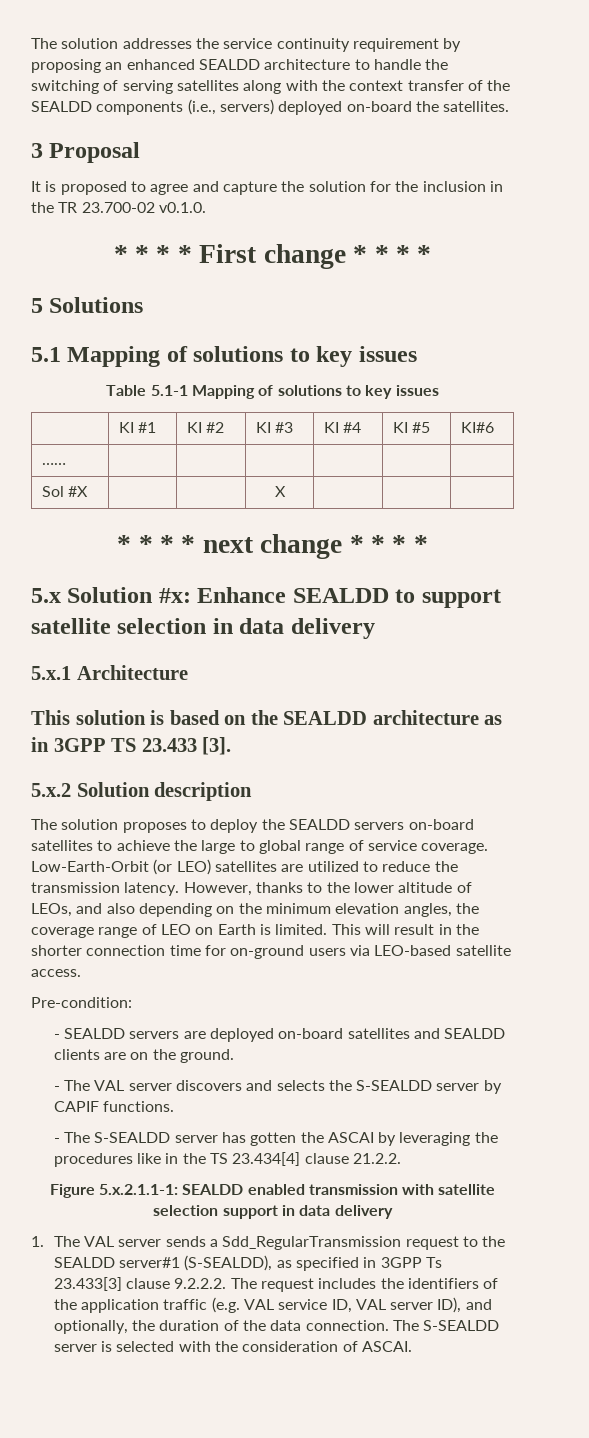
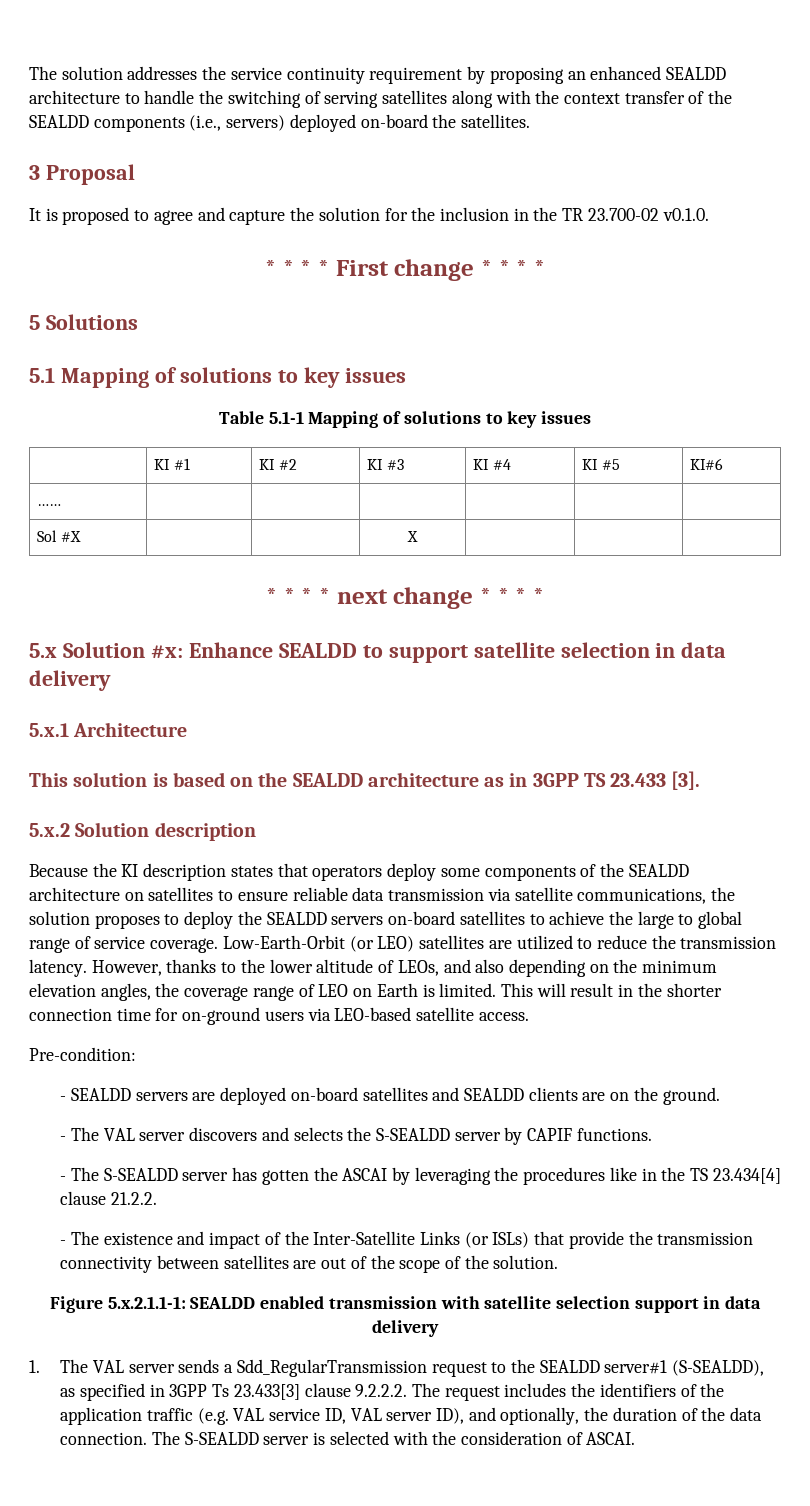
[31,819,57,830] The -> [29,863,689,881] [29,887,735,904] Because the KI description states that operators deploy some components of the SEALDD architecture on satellites to ensure reliable data transmission via satellite communications, the
(401, 1158) none -> [60,1231,754,1249] [60,1255,559,1273] // - The existence and impact of the Inter-Satellite Links (or ISLs) that provide the transmission connectivity between satellites are out of the scope of the solution.

